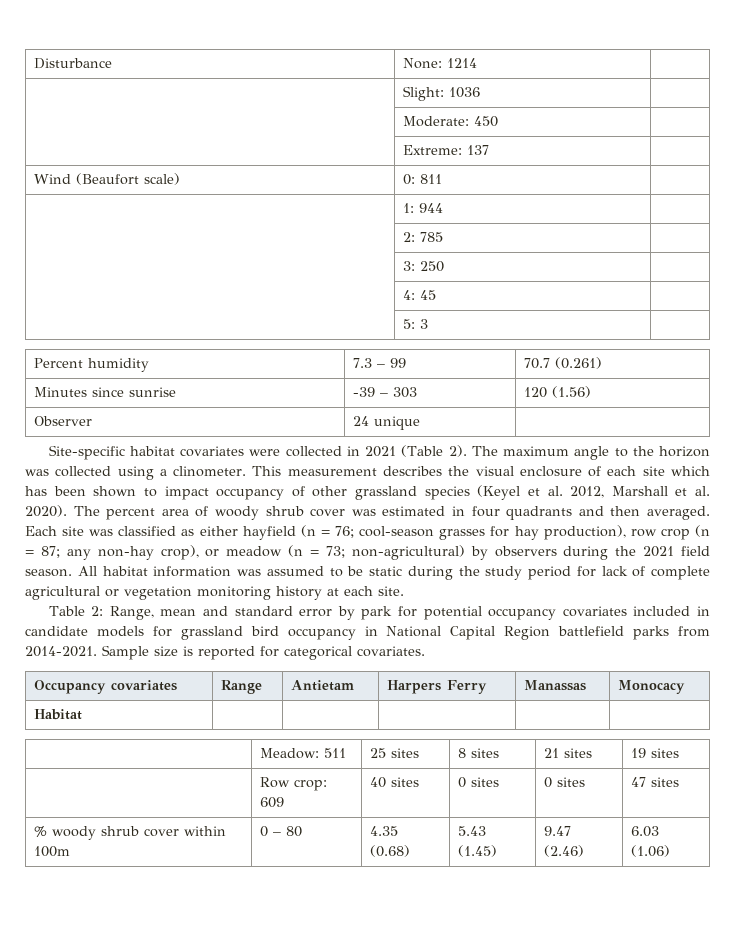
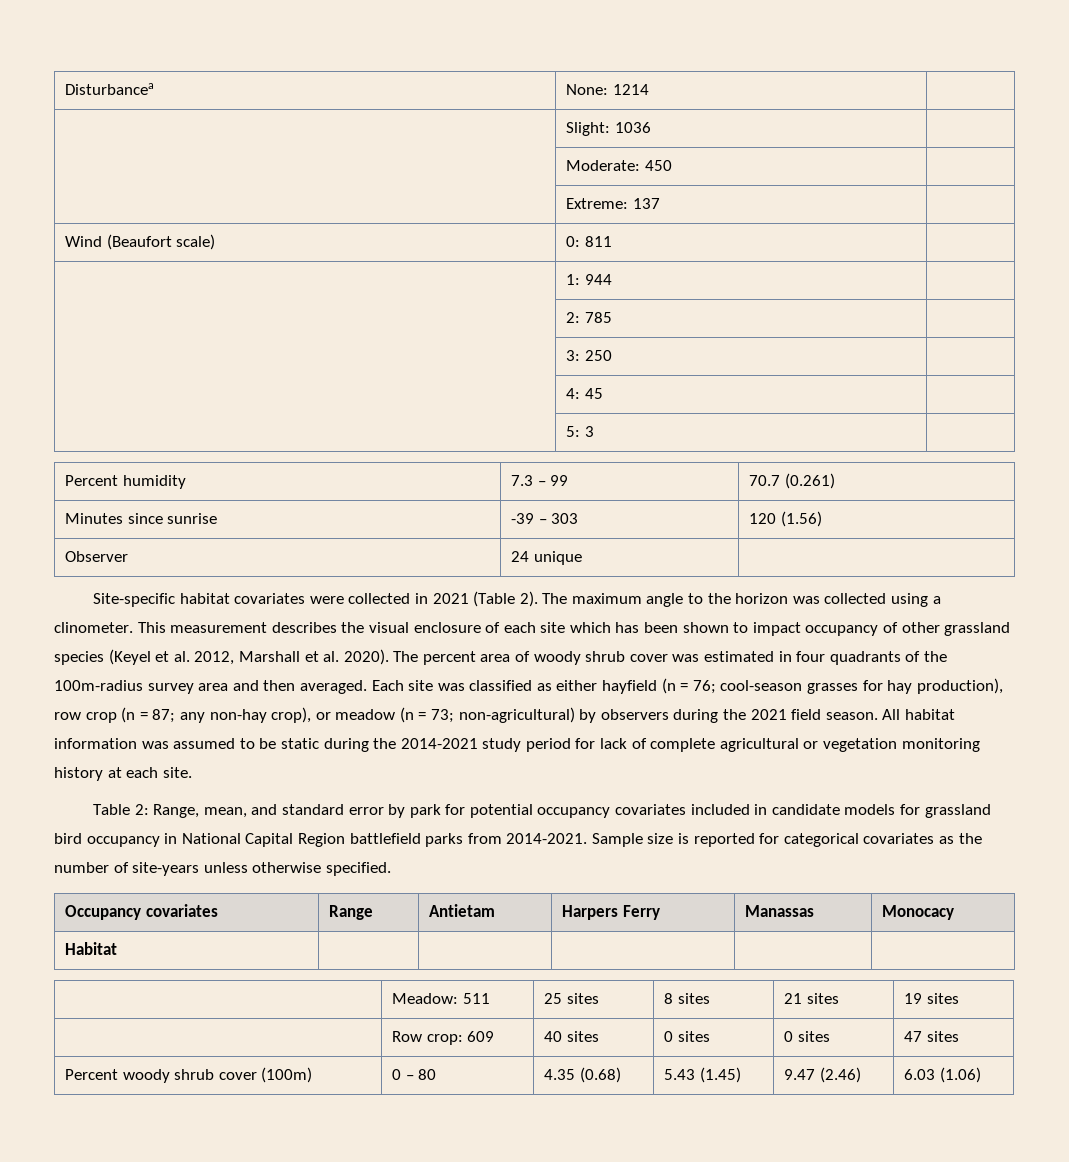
[34,58,113,69] Disturbance -> [65,83,155,95] Disturbancea
(573, 513) none -> [905,651,947,662] [54,680,229,694] of the 100m-radius survey area
(480, 571) none -> [400,738,478,749] 2014-2021
[160,609,197,616] mean -> [203,807,247,818] mean,
[357,646,425,657] covariates. -> [863,833,982,844] [54,862,391,876] covariates as the number of site-years unless otherwise specified.
[34,826,227,840] [34,846,71,857] % woody shrub cover within 100m -> [65,1067,313,1083] Percent woody shrub cover (100m)

